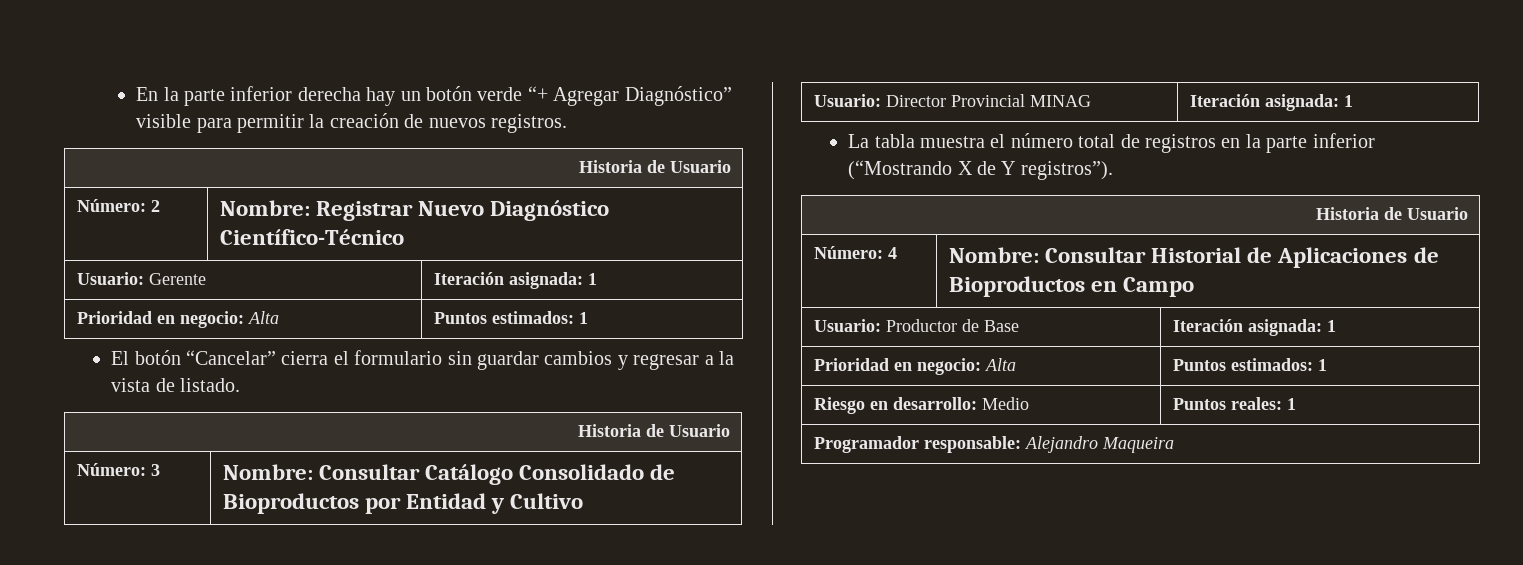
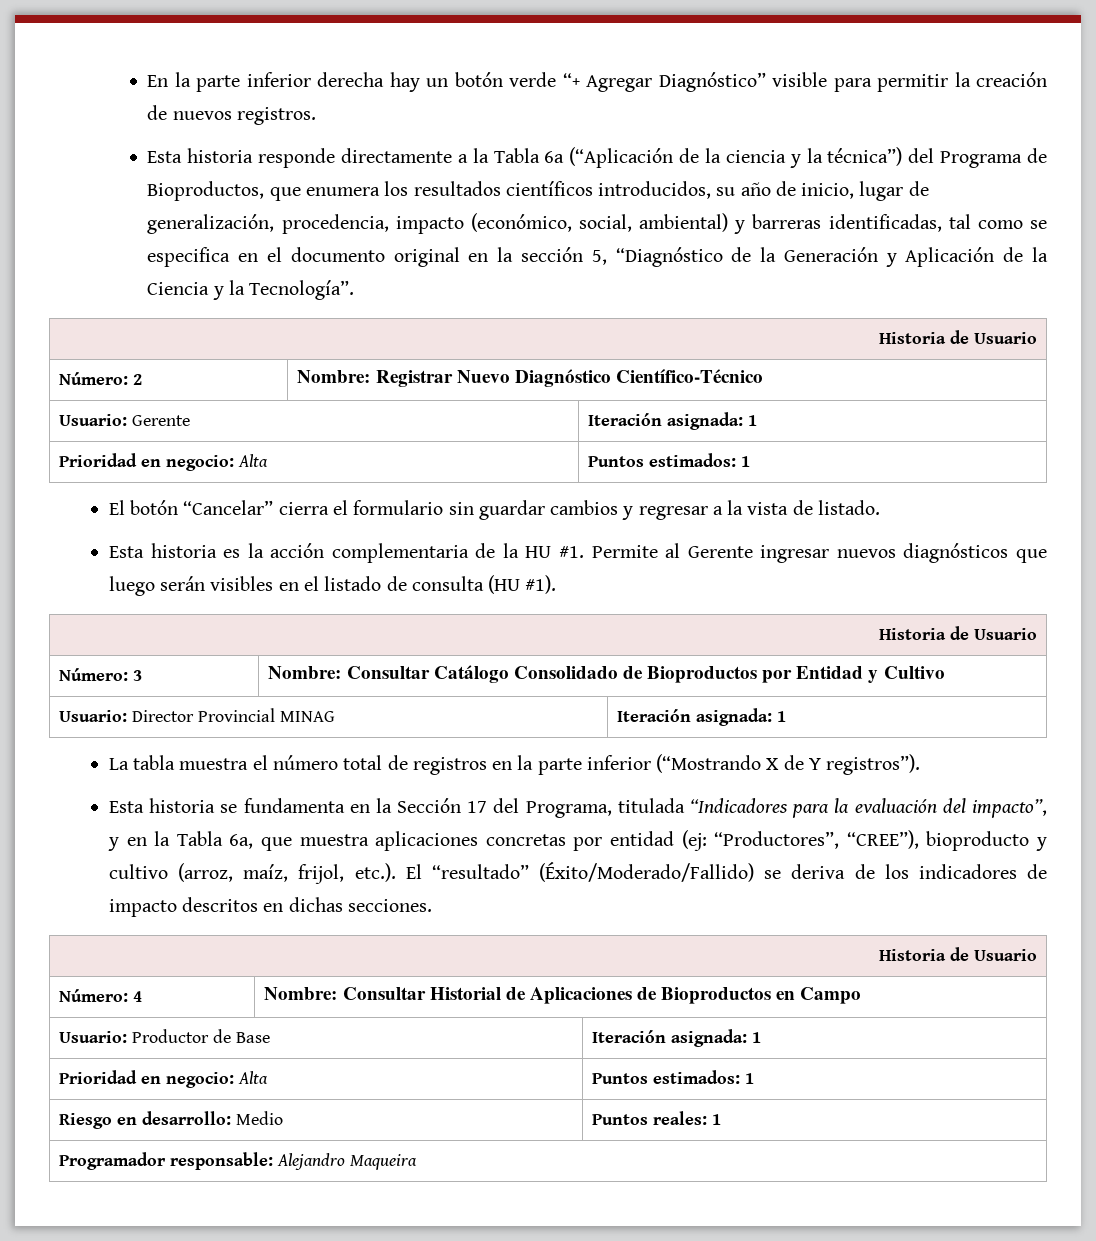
(568, 123) none -> [147,147,1047,168] [147,181,929,201] [147,213,1047,234] [147,247,1048,267] [147,280,355,300] // Esta historia responde directamente a la Tabla 6a (“Aplicación de la ciencia y la técnica”) del Programa de Bioproductos, que enumera los resultados científicos introducidos, su año de inicio, lugar de generalización, procedencia, impacto (económico, social, ambiental) y barreras identificadas, tal como se especifica en el documento original en la sección 5, “Diagnóstico de la Generación y Aplicación de la Ciencia y la Tecnología”.
(240, 385) none -> [108,543,1048,563] [108,575,557,596] // Esta historia es la acción complementaria de la HU #1. Permite al Gerente ingresar nuevos diagnósticos que luego serán visibles en el listado de consulta (HU #1).
(1113, 170) none -> [108,798,1048,818] [107,830,1048,851] [108,861,1047,884] [108,897,433,917] // Esta historia se fundamenta en la Sección 17 del Programa, titulada “Indicadores para la evaluación del impacto”, y en la Tabla 6a, que muestra aplicaciones concretas por entidad (ej: “Productores”, “CREE”), bioproducto y cultivo (arroz, maíz, frijol, etc.). El “resultado” (Éxito/Moderado/Fallido) se deriva de los indicadores de impacto descritos en dichas secciones.

